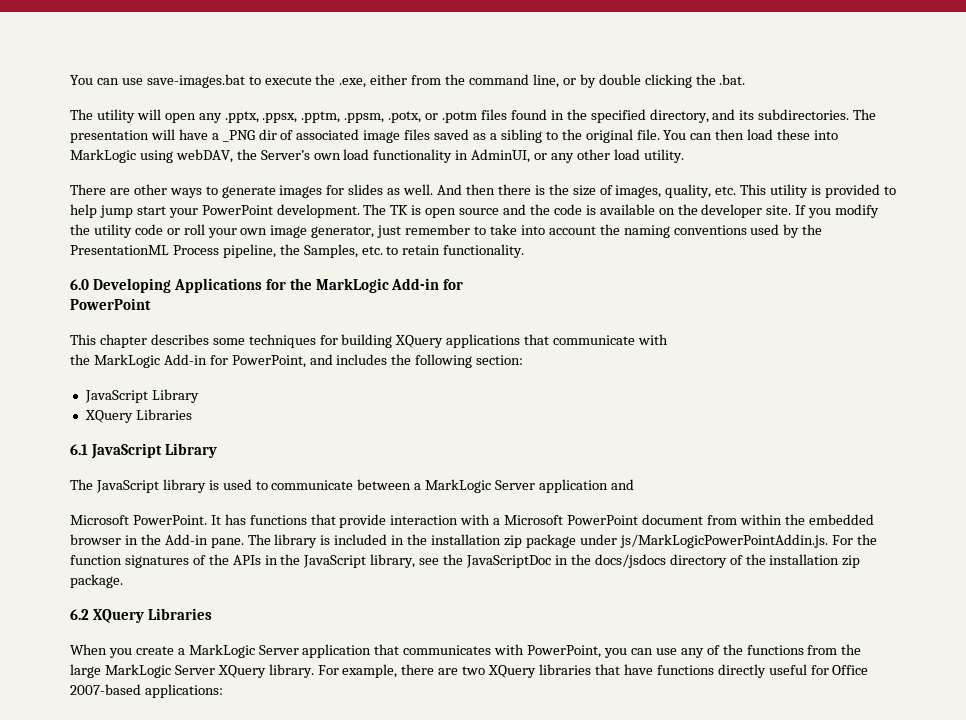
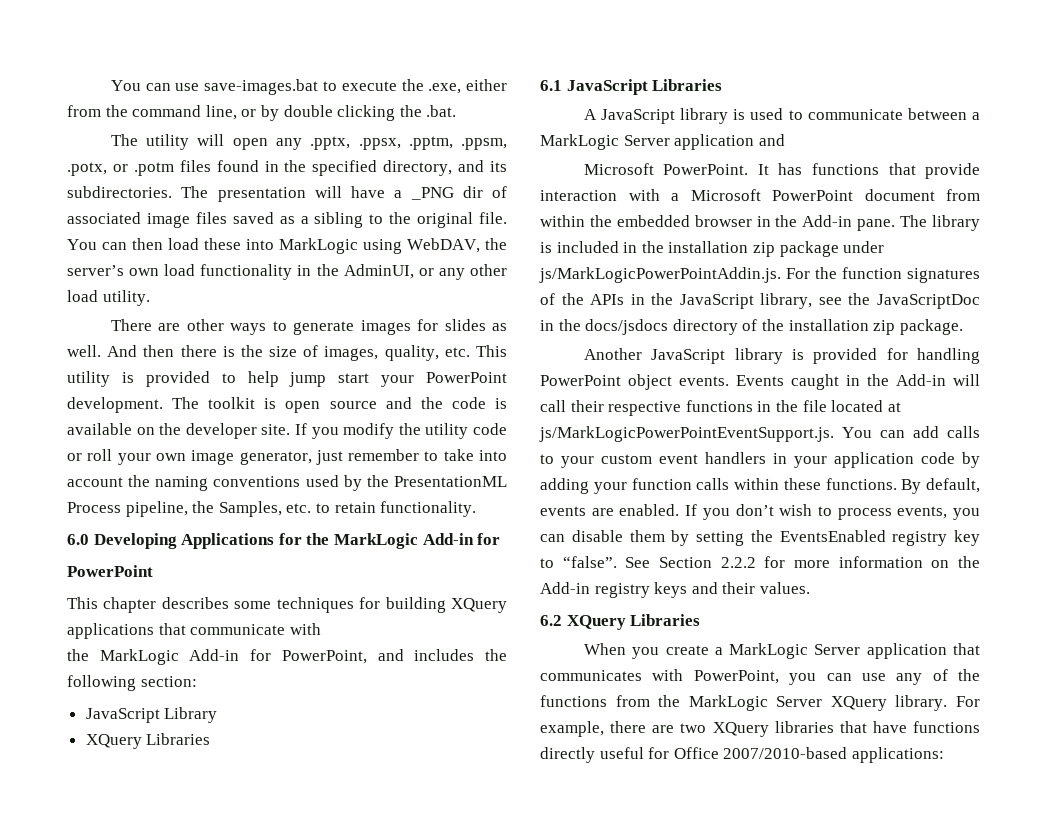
[175,149,310,163] webDAV, the Server’s -> [407,238,507,253] [67,265,124,276] WebDAV, the server’s
(469, 155) none -> [316,264,339,276] the
[390,205,409,215] TK -> [208,397,256,409] toolkit
[164,443,217,458] [70,479,93,490] Library // The -> [652,79,723,91] [583,109,597,120] Libraries // A
(123, 581) none -> [583,348,980,364] [540,374,980,390] [540,400,901,416] [539,426,980,442] [540,452,980,468] [540,478,980,494] [540,504,980,520] [540,530,980,546] [540,556,980,568] [540,582,810,598] // Another JavaScript library is provided for handling PowerPoint object events. Events caught in the Add-in will call their respective functions in the file located at js/MarkLogicPowerPointEventSupport.js. You can add calls to your custom event handlers in your application code by adding your function calls within these functions. By default, events are enabled. If you don’t wish to process events, you can disable them by setting the EventsEnabled registry key to “false”. See Section 2.2.2 for more information on the Add-in registry keys and their values.
[70,664,101,678] large -> (681, 701) none
[70,684,141,695] 2007-based -> [723,747,848,759] 2007/2010-based

